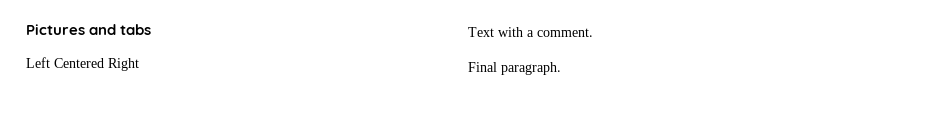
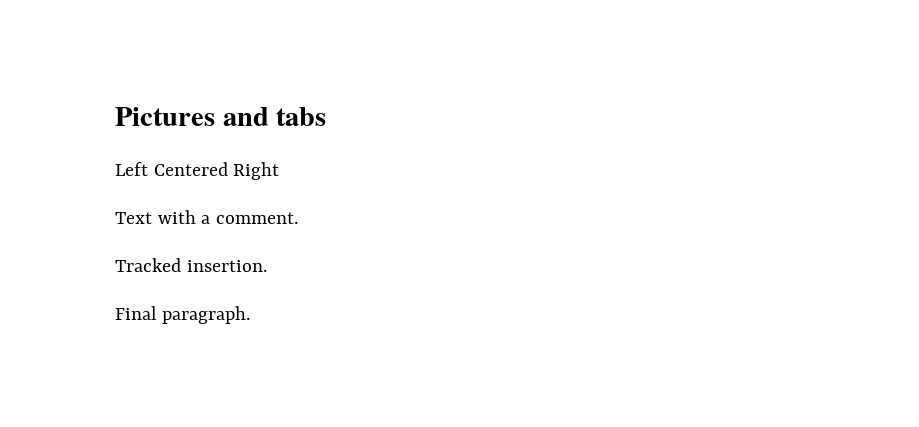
(593, 32) none -> [115,258,267,272] // Tracked insertion.

